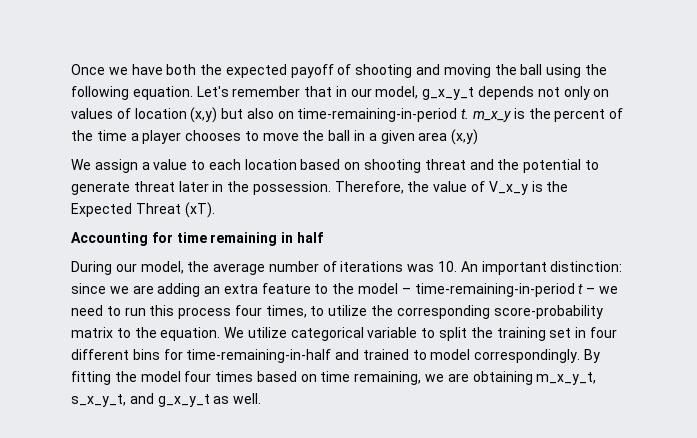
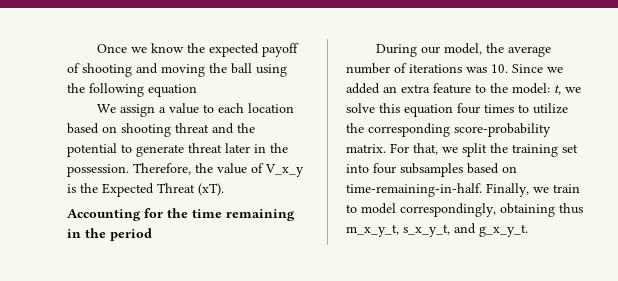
[131,64,197,75] have both -> [151,43,185,53] know
[132,86,610,100] [71,107,624,123] [71,129,479,145] equation. Let's remember that in our model, g_x_y_t depends not only on values of location (x,y) but also on time-remaining-in-period t. m_x_y is the percent of the time a player chooses to move the ball in a given area (x,y) -> [148,84,197,97] equation
(173, 237) none -> [167,208,188,218] the
[296,232,323,243] half -> [85,228,152,241] the period
[460,261,623,275] [71,283,201,297] An important distinction: since we are adding -> [512,64,563,73] [346,83,380,94] Since we added
[358,283,618,297] [71,305,307,319] model – time-remaining-in-period t – we need to run this process four times, -> [512,83,581,95] [346,103,514,117] model: t, we solve this equation four times
[71,327,617,341] [71,349,601,363] [71,371,597,385] [71,393,262,407] matrix to the equation. We utilize categorical variable to split the training set in four different bins for time-remaining-in-half and trained to model correspondingly. By fitting the model four times based on time remaining, we are obtaining m_x_y_t, s_x_y_t, and g_x_y_t as well. -> [346,143,578,157] [346,163,517,177] [346,183,580,197] [346,203,583,217] [346,223,528,237] matrix. For that, we split the training set into four subsamples based on time-remaining-in-half. Finally, we train to model correspondingly, obtaining thus m_x_y_t, s_x_y_t, and g_x_y_t.

